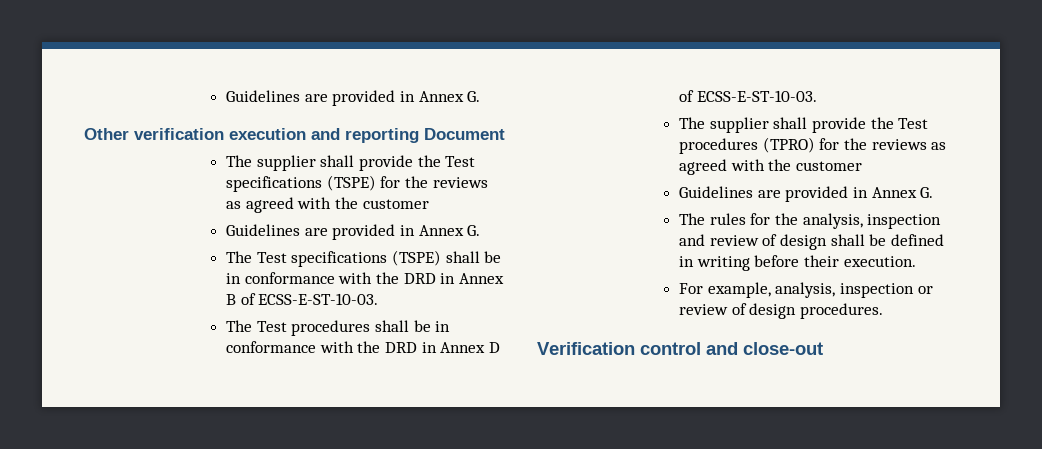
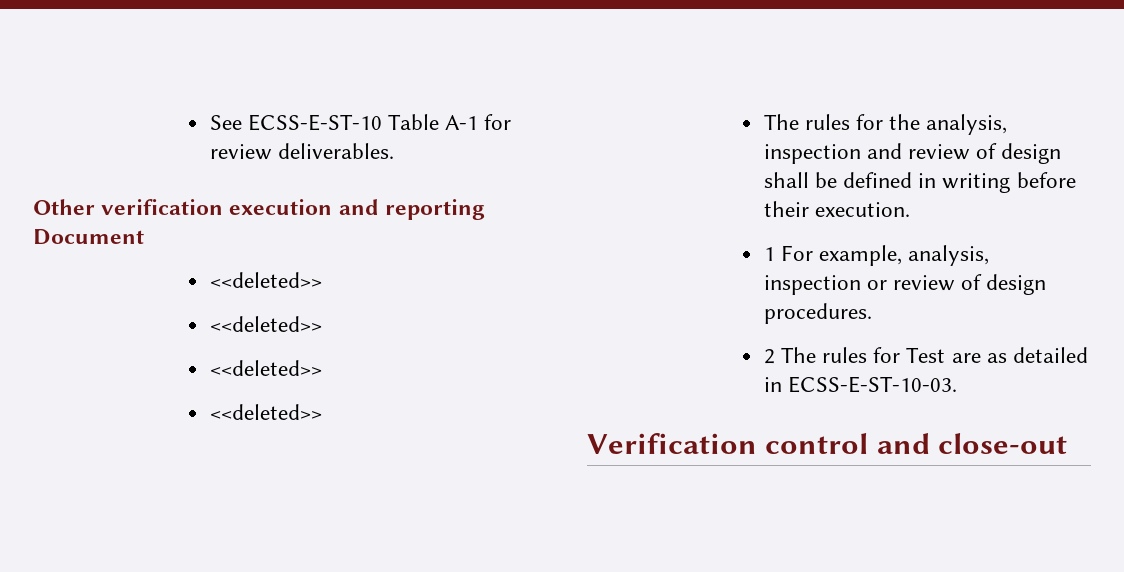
[226,90,481,106] Guidelines are provided in Annex G. -> [209,114,512,131] [209,143,394,160] See ECSS-E-ST-10 Table A-1 for review deliverables.
[226,155,476,171] [226,175,488,192] [226,197,429,213] [226,224,481,240] [226,250,502,267] [226,272,504,284] [226,293,379,305] [226,320,451,336] [226,341,500,353] [679,90,817,102] [679,117,929,133] [679,137,947,154] [679,159,862,175] [679,186,934,202] The supplier shall provide the Test specifications (TSPE) for the reviews as agreed with the customer // Guidelines are provided in Annex G. // The Test specifications (TSPE) shall be in conformance with the DRD in Annex B of ECSS-E-ST-10-03. // The Test procedures shall be in conformance with the DRD in Annex D of ECSS-E-ST-10-03. // The supplier shall provide the Test procedures (TPRO) for the reviews as agreed with the customer // Guidelines are provided in Annex G. -> [209,272,322,288] [209,316,322,332] [209,360,322,376] [209,404,322,420] <<deleted>> // <<deleted>> // <<deleted>> // <<deleted>>
(916, 261) none -> [763,247,775,261] 1
(883, 311) none -> [763,347,1088,364] [763,376,957,393] // 2 The rules for Test are as detailed in ECSS-E-ST-10-03.

